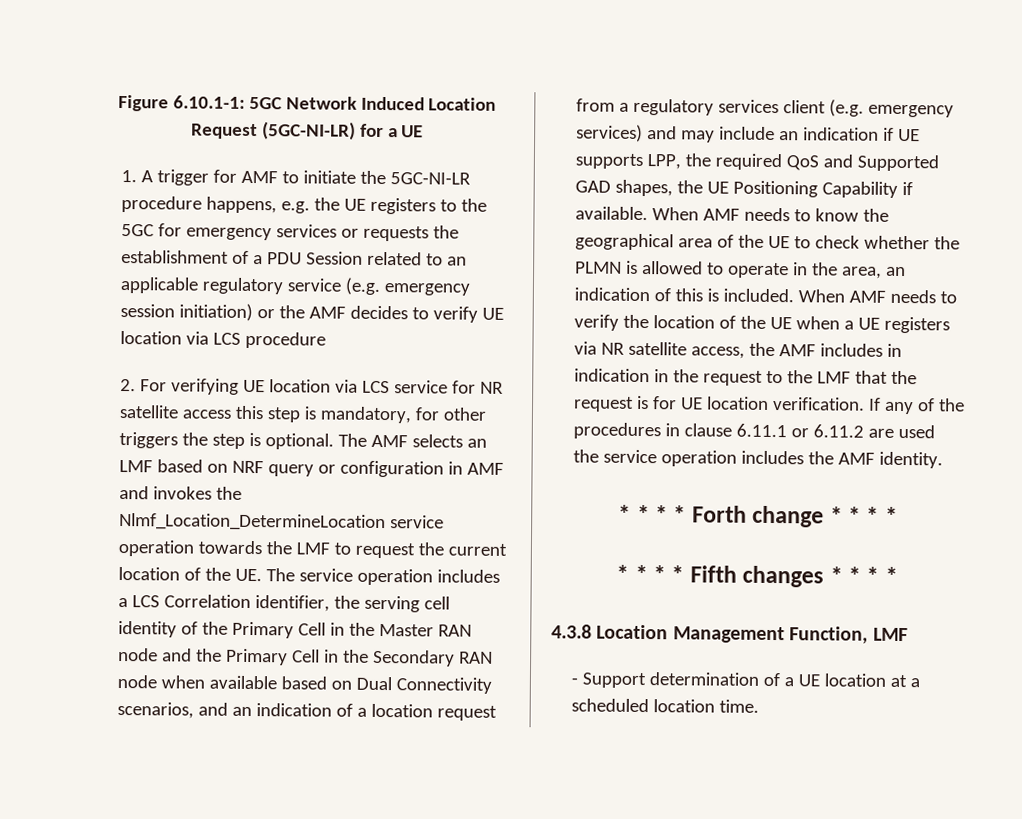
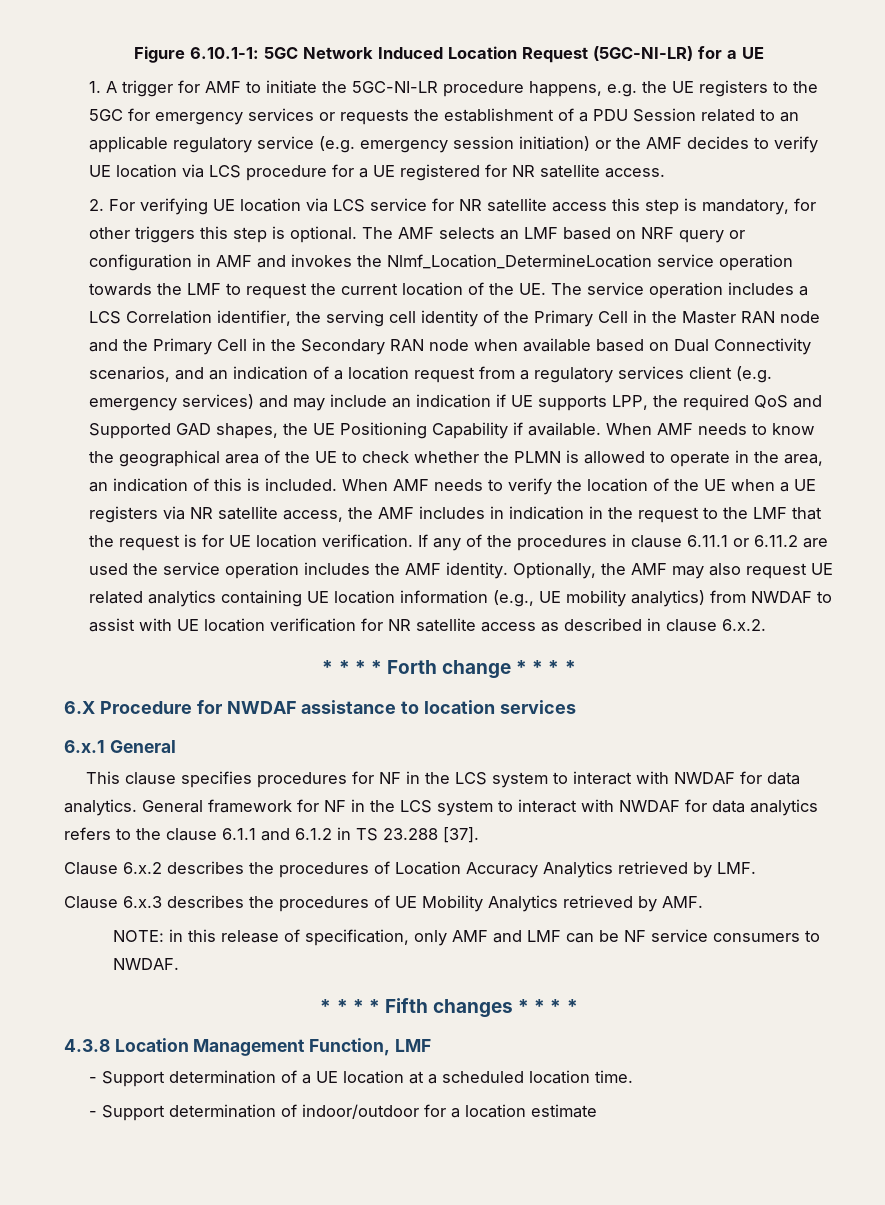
(326, 340) none -> [331,164,665,181] for a UE registered for NR satellite access.
[181,432,208,446] the -> [199,226,228,239] this
(943, 460) none -> [512,562,833,579] [88,590,832,607] [88,618,766,632] Optionally, the AMF may also request UE related analytics containing UE location information (e.g., UE mobility analytics) from NWDAF to assist with UE location verification for NR satellite access as described in clause 6.x.2.
(898, 515) none -> [64,700,577,714] [64,740,176,753] [86,771,801,788] [64,799,818,816] [64,827,479,843] [64,861,756,878] [64,895,703,912] [113,929,821,946] [113,958,180,970] // 6.X Procedure for NWDAF assistance to location services // 6.x.1 General // This clause specifies procedures for NF in the LCS system to interact with NWDAF for data analytics. General framework for NF in the LCS system to interact with NWDAF for data analytics refers to the clause 6.1.1 and 6.1.2 in TS 23.288 [37]. // Clause 6.x.2 describes the procedures of Location Accuracy Analytics retrieved by LMF. // Clause 6.x.3 describes the procedures of UE Mobility Analytics retrieved by AMF. // NOTE: in this release of specification, only AMF and LMF can be NF service consumers to NWDAF.
(759, 706) none -> [88,1104,597,1121] // - Support determination of indoor/outdoor for a location estimate

